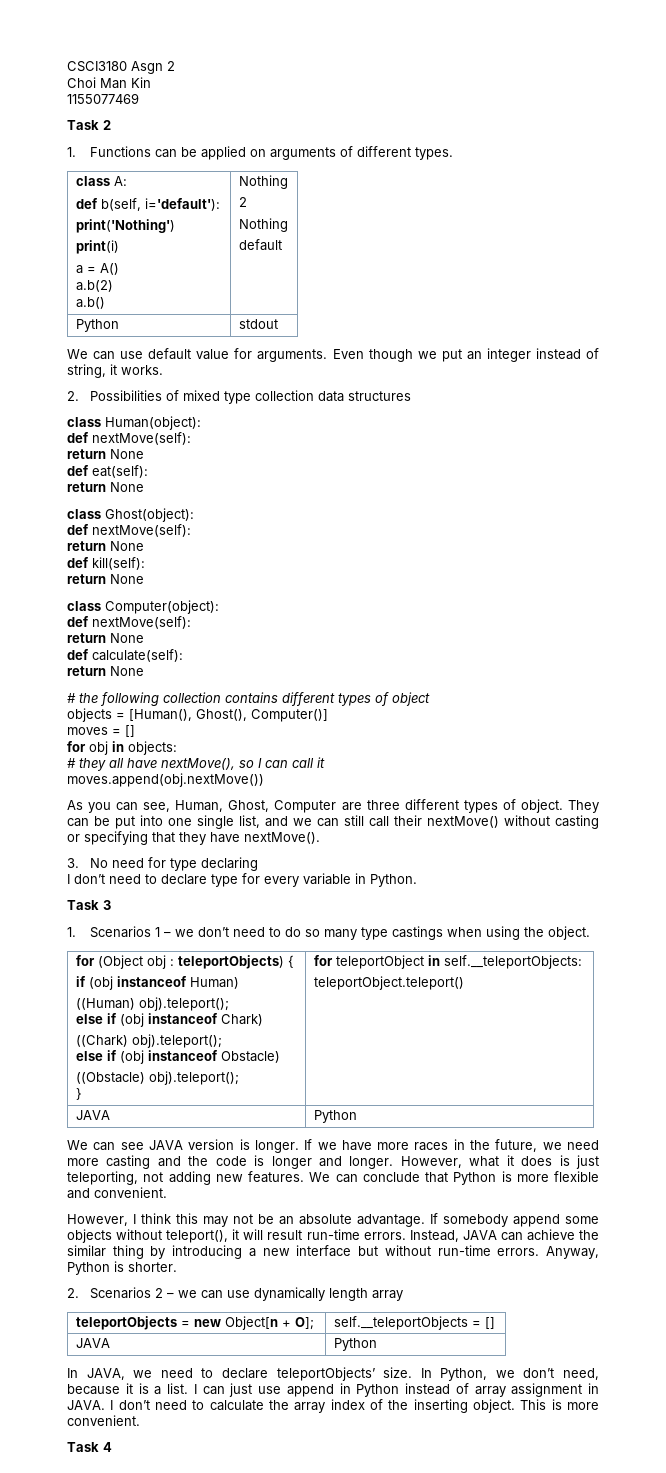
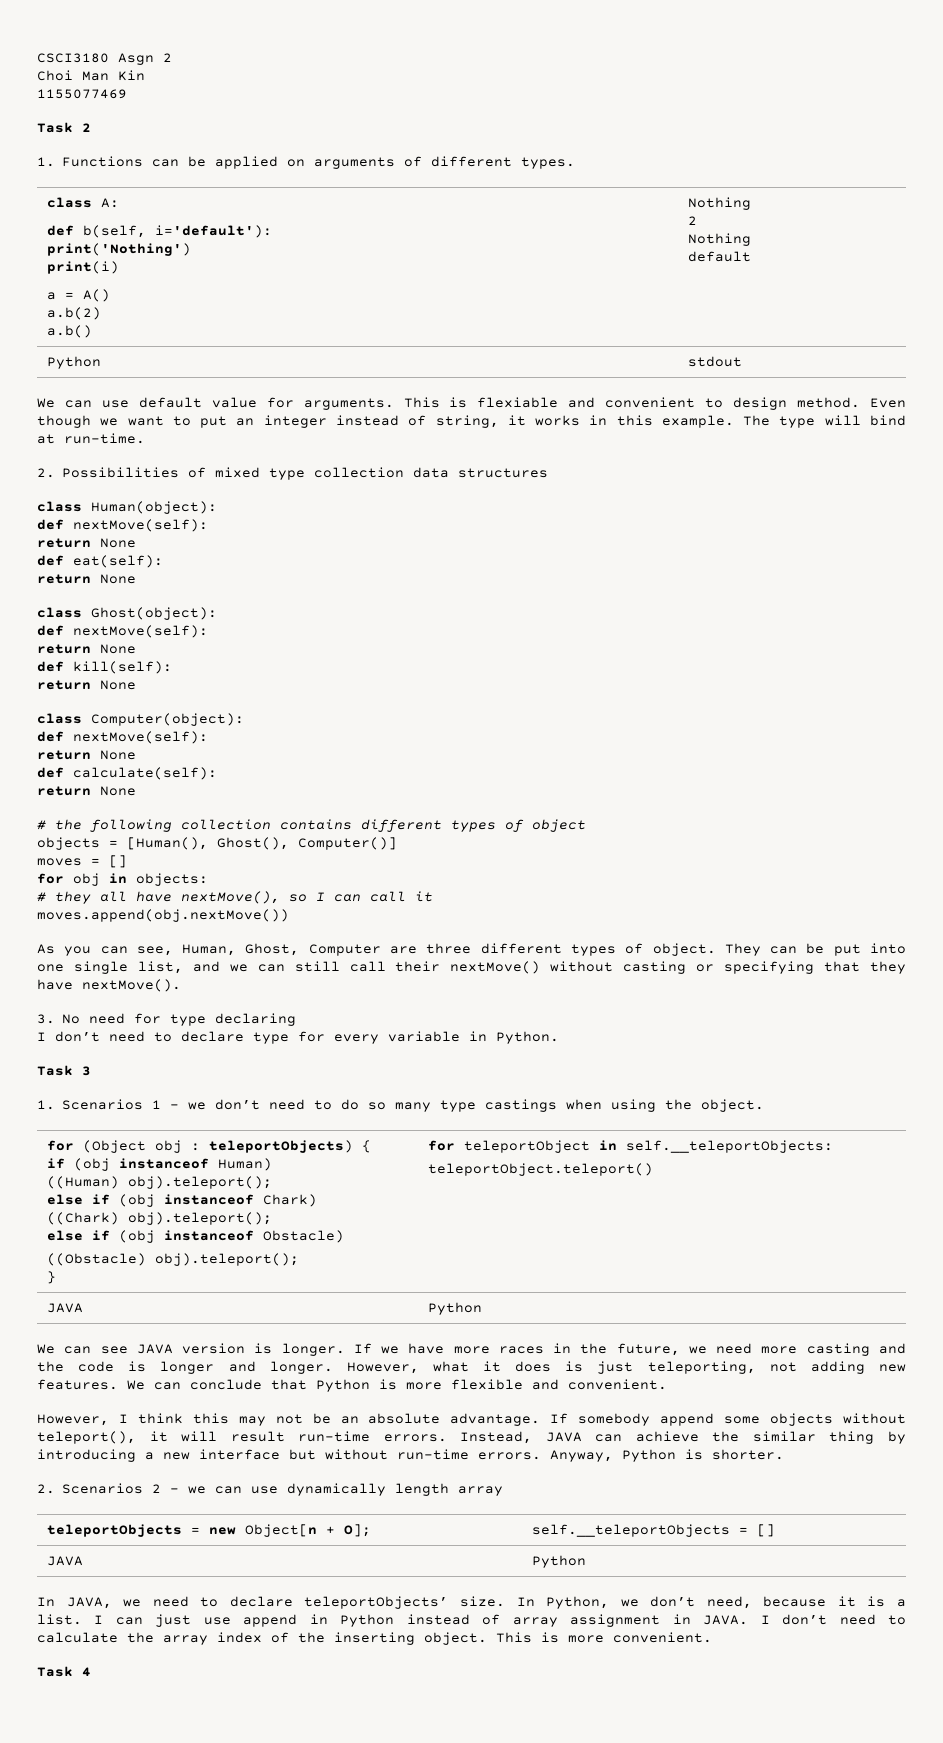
(328, 355) none -> [403,397,861,410] This is flexiable and convenient to design method.
(437, 355) none -> [127,416,191,426] want to
[121,365,163,375] works. -> [535,415,907,428] [37,433,145,444] works in this example. The type will bind at run-time.

